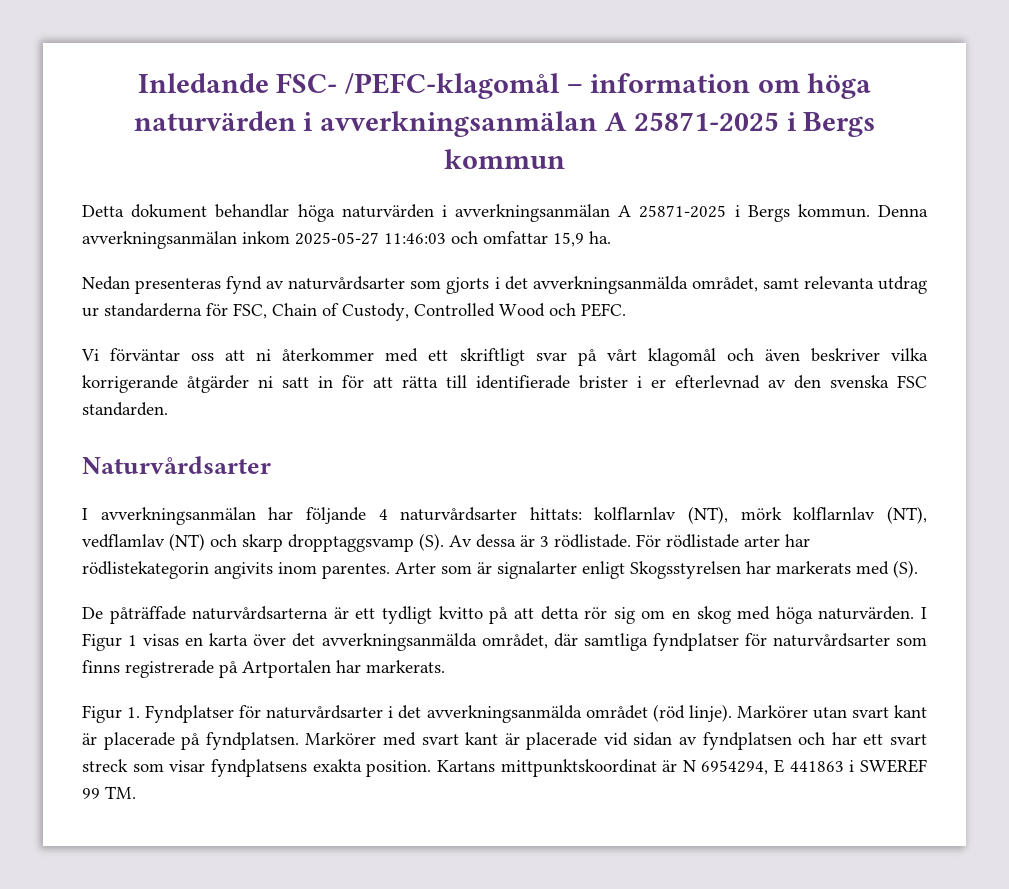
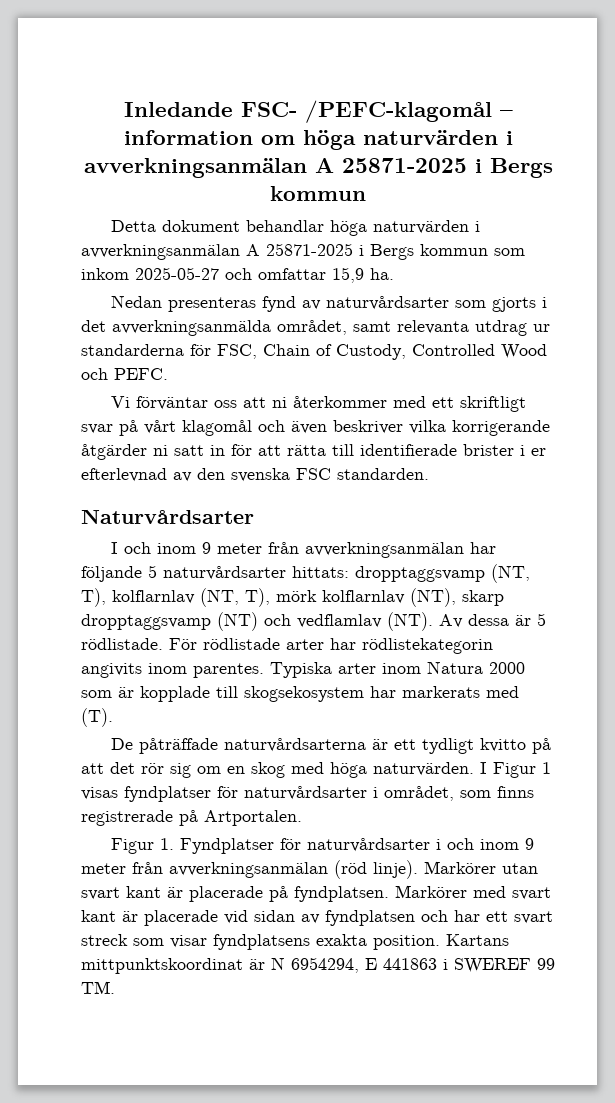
[797,204,928,218] [82,231,237,249] kommun. Denna avverkningsanmälan -> [420,244,525,256] kommun som
[384,233,446,244] 11:46:03 -> (219, 273) none
(88, 514) none -> [124,542,300,554] och inom 9 meter från
[378,509,388,520] 4 -> [148,565,157,578] 5
[594,506,927,524] [82,533,444,552] kolflarnlav (NT), mörk kolflarnlav (NT), vedflamlav (NT) och skarp dropptaggsvamp (S). -> [355,564,530,583] [81,588,504,607] [81,612,433,631] dropptaggsvamp (NT, T), kolflarnlav (NT, T), mörk kolflarnlav (NT), skarp dropptaggsvamp (NT) och vedflamlav (NT).
[540,536,549,547] 3 -> [537,613,546,626] 5
[395,561,741,579] Arter som är signalarter enligt Skogsstyrelsen -> [270,661,525,678] [81,686,364,702] Typiska arter inom Natura 2000 som är kopplade till skogsekosystem
[893,560,918,578] (S). -> [81,708,113,727] (T).
[540,606,579,620] detta -> [110,762,135,774] det
[185,633,648,651] en karta över det avverkningsanmälda området, där samtliga -> (118, 793) none
(890, 640) none -> [373,786,454,801] i området,
[242,660,445,678] Artportalen har markerats. -> [204,810,302,826] Artportalen.
[398,705,648,723] det avverkningsanmälda området -> [447,838,535,850] [81,862,328,878] och inom 9 meter från avverkningsanmälan

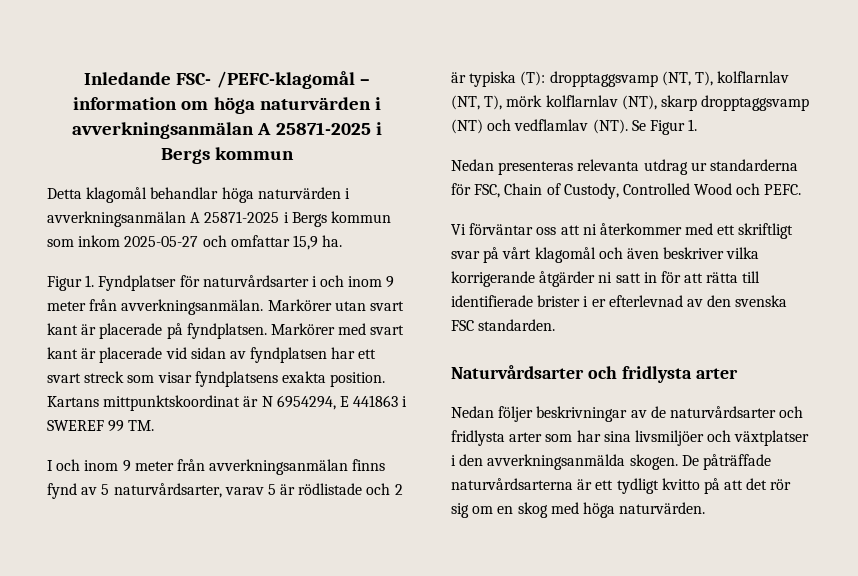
[162,220,241,232] dokument -> [86,187,148,203] klagomål
[111,295,548,312] [81,320,391,336] Nedan presenteras fynd av naturvårdsarter som gjorts i det avverkningsanmälda området, samt -> [47,275,395,291] [47,299,404,315] [47,323,405,339] [47,347,377,363] [47,371,386,387] [47,395,408,411] [47,420,155,432] [47,459,386,475] [47,483,403,499] [451,71,790,87] [451,95,810,111] [451,119,698,135] [451,159,574,175] Figur 1. Fyndplatser för naturvårdsarter i och inom 9 meter från avverkningsanmälan. Markörer utan svart kant är placerade på fyndplatsen. Markörer med svart kant är placerade vid sidan av fyndplatsen har ett svart streck som visar fyndplatsens exakta position. Kartans mittpunktskoordinat är N 6954294, E 441863 i SWEREF 99 TM. // I och inom 9 meter från avverkningsanmälan finns fynd av 5 naturvårdsarter, varav 5 är rödlistade och 2 är typiska (T): dropptaggsvamp (NT, T), kolflarnlav (NT, T), mörk kolflarnlav (NT), skarp dropptaggsvamp (NT) och vedflamlav (NT). Se Figur 1. // Nedan presenteras
[111,542,497,558] [81,564,530,583] [81,588,504,607] [81,612,546,631] [81,638,493,654] [81,661,525,678] [81,686,519,702] [81,708,113,727] // I och inom 9 meter från avverkningsanmälan har följande 5 naturvårdsarter hittats: dropptaggsvamp (NT, T), kolflarnlav (NT, T), mörk kolflarnlav (NT), skarp dropptaggsvamp (NT) och vedflamlav (NT). Av dessa är 5 rödlistade. För rödlistade arter har rödlistekategorin angivits inom parentes. Typiska arter inom Natura 2000 som är kopplade till skogsekosystem har markerats med (T). // -> [587,366,738,383] [451,406,804,422] [451,430,810,446] [451,454,678,470] och fridlysta arter // Nedan följer beskrivningar av de naturvårdsarter och fridlysta arter som har sina livsmiljöer och växtplatser i den avverkningsanmälda skogen.
[480,762,551,778] [81,786,534,802] [81,810,302,826] [111,838,535,854] [81,860,538,879] [81,885,551,902] [81,910,553,926] [81,934,509,950] [81,957,555,974] [81,981,115,994] I Figur 1 visas fyndplatser för naturvårdsarter i området, som finns registrerade på Artportalen. // Figur 1. Fyndplatser för naturvårdsarter i och inom 9 meter från avverkningsanmälan (röd linje). Markörer utan svart kant är placerade på fyndplatsen. Markörer med svart kant är placerade vid sidan av fyndplatsen och har ett svart streck som visar fyndplatsens exakta position. Kartans mittpunktskoordinat är N 6954294, E 441863 i SWEREF 99 TM. -> (706, 508) none

